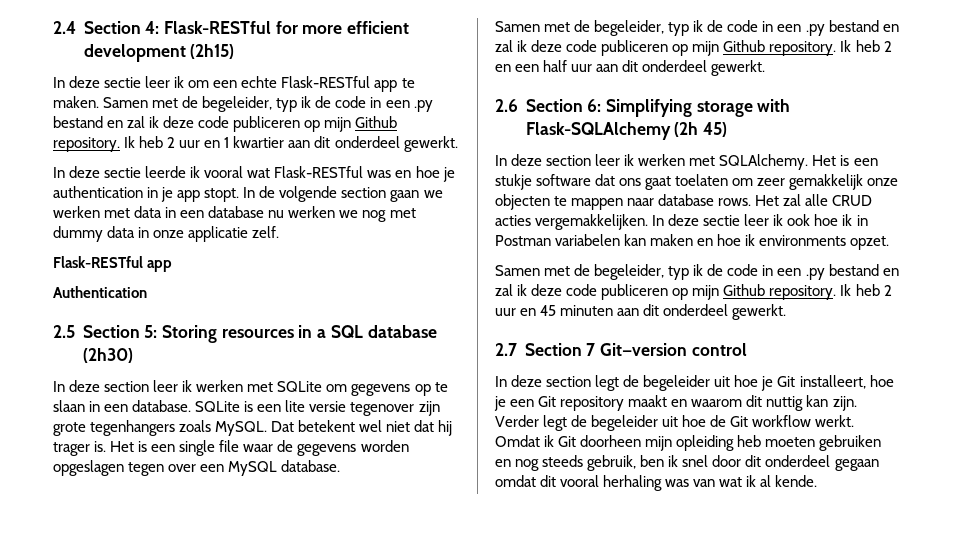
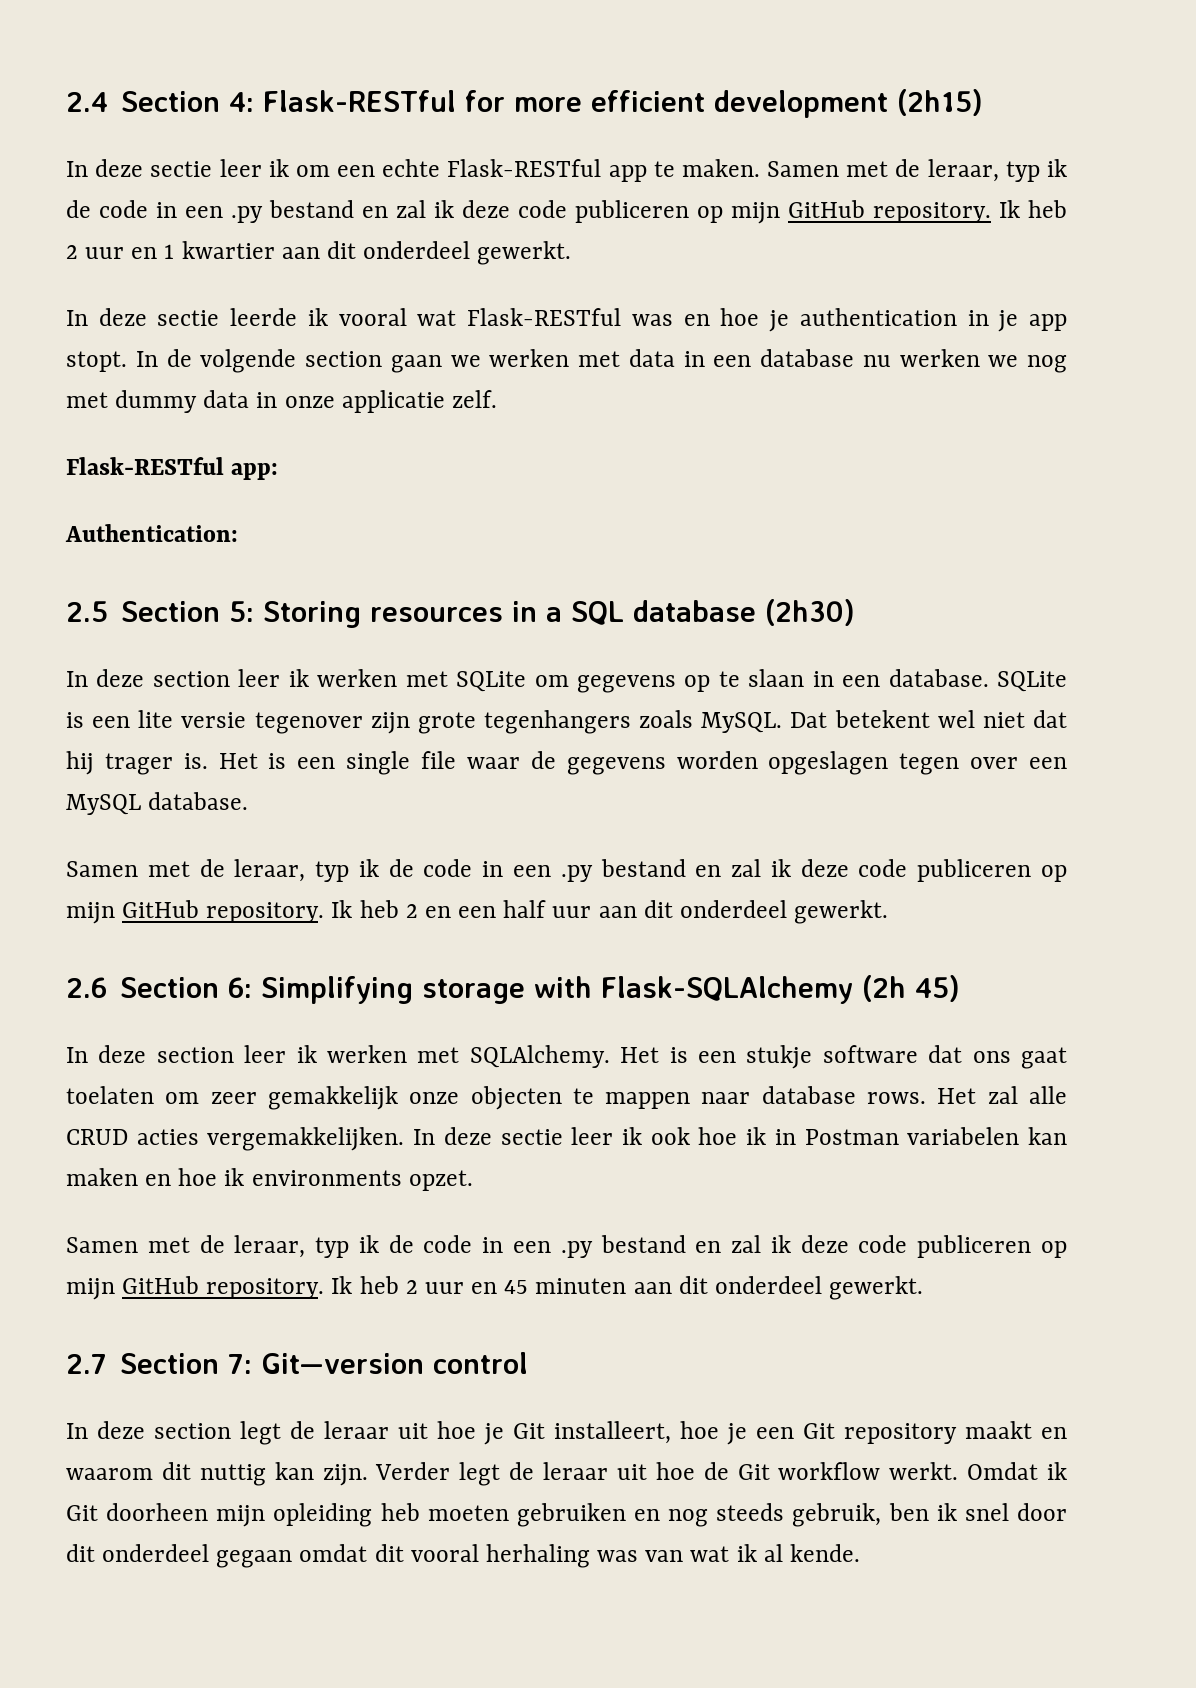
[202,96,273,112] begeleider, -> [927,159,999,182] leraar,
[355,116,398,128] Github -> [788,200,865,218] GitHub
[147,260,173,272] [53,286,147,298] app // Authentication -> [231,463,279,480] [65,524,238,542] app: // Authentication:
[594,20,665,36] begeleider, -> [234,859,306,882] leraar,
[723,40,766,52] Github -> [122,900,200,918] GitHub
[594,264,665,280] begeleider, -> [234,1235,306,1258] leraar,
[723,284,766,296] Github -> [122,1276,200,1294] GitHub
[586,343,596,356] 7 -> [228,1354,253,1374] 7:
[643,375,711,391] begeleider -> [324,1421,389,1439] leraar
[591,415,659,431] begeleider -> [543,1462,608,1480] leraar

